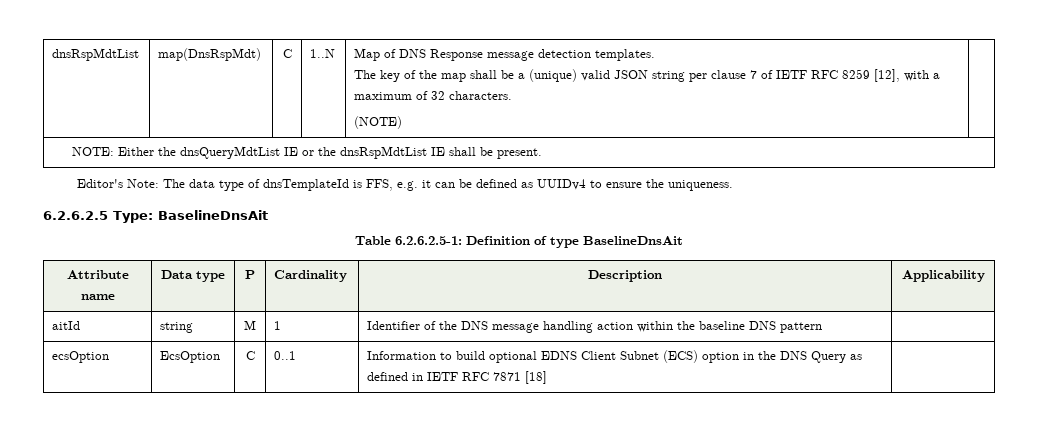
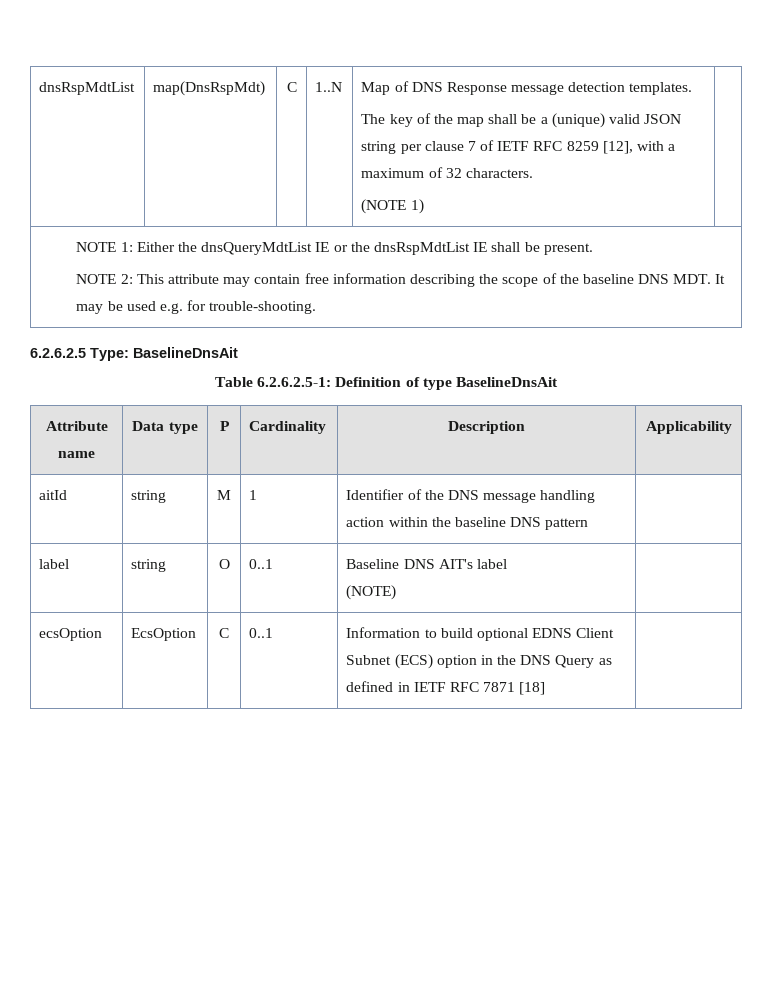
[354,116,403,129] [72,147,115,156] (NOTE) | // NOTE: -> [361,199,424,214] [76,242,133,252] (NOTE 1) | // NOTE 1:
[76,179,733,191] // Editor's Note: The data type of dnsTemplateId is FFS, e.g. it can be defined as UUIDv4 to ensure the uniqueness. -> [76,273,726,287] [76,300,317,314] // NOTE 2: This attribute may contain free information describing the scope of the baseline DNS MDT. It may be used e.g. for trouble-shooting.
(823, 327) none -> [39,559,70,569] [131,559,167,572] [218,559,230,569] [249,559,274,569] [346,559,507,569] [346,585,397,600] // label | string | O | 0..1 | Baseline DNS AIT's label // (NOTE) |

